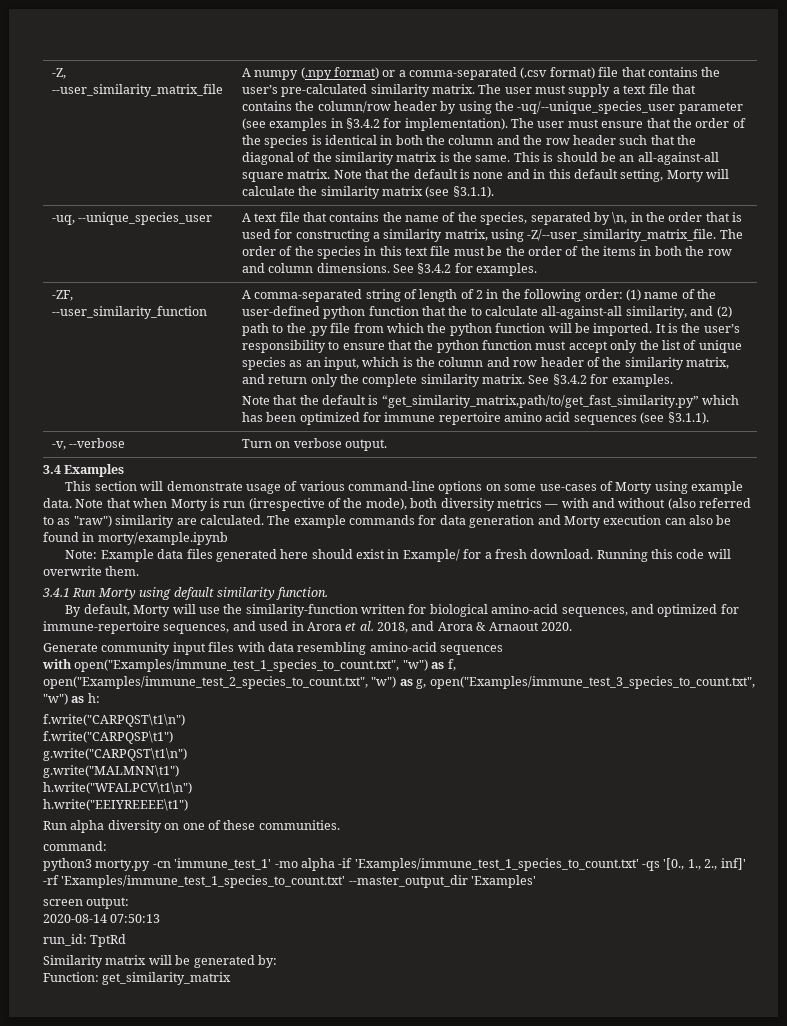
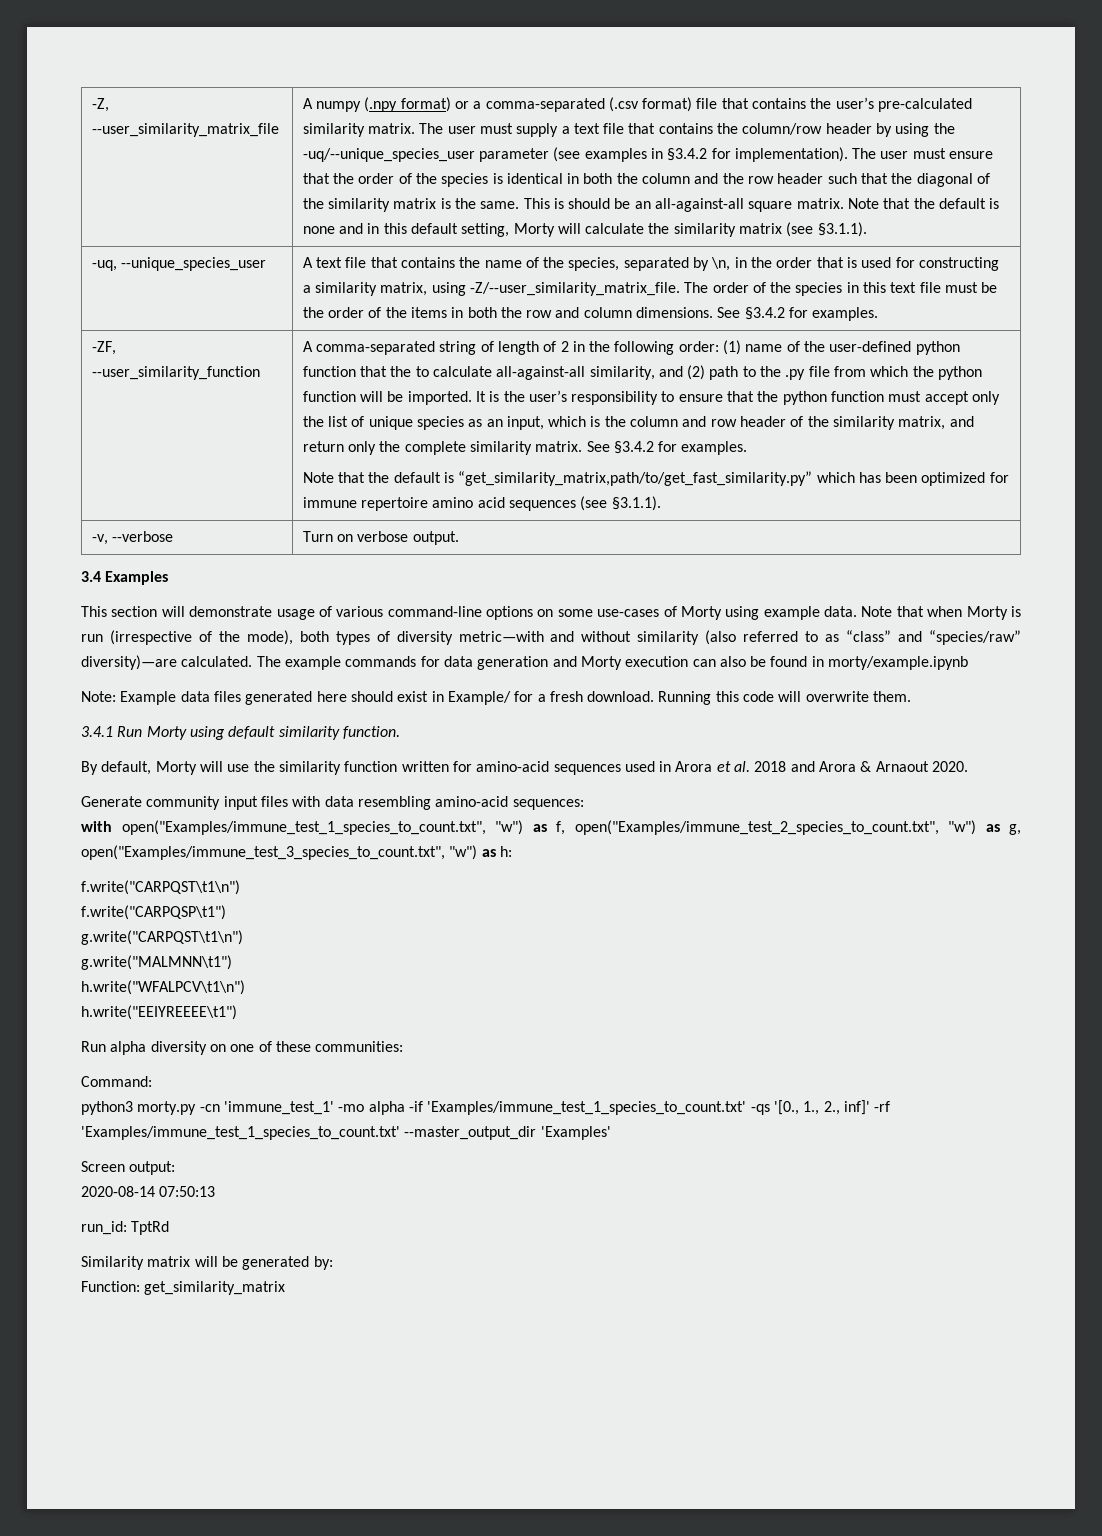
[440,498,589,511] diversity metrics — with -> [335,631,544,645] types of diversity metric—with
(666, 503) none -> [637,631,700,645] similarity
[73,515,197,528] "raw") similarity are -> [846,630,1021,645] [81,655,177,670] “class” and “species/raw” diversity)—are
[245,604,739,617] [43,621,256,634] similarity-function written for biological amino-acid sequences, and optimized for immune-repertoire sequences, and -> [278,761,621,775] similarity function written for amino-acid sequences
[377,622,408,633] 2018, -> [754,761,787,772] 2018
[440,645,503,655] sequences -> [512,799,584,810] sequences:
[258,820,340,830] [43,841,107,851] communities. // command: -> [315,1041,404,1052] [81,1076,152,1087] communities: // Command:
[43,899,83,906] screen -> [81,1161,125,1172] Screen

